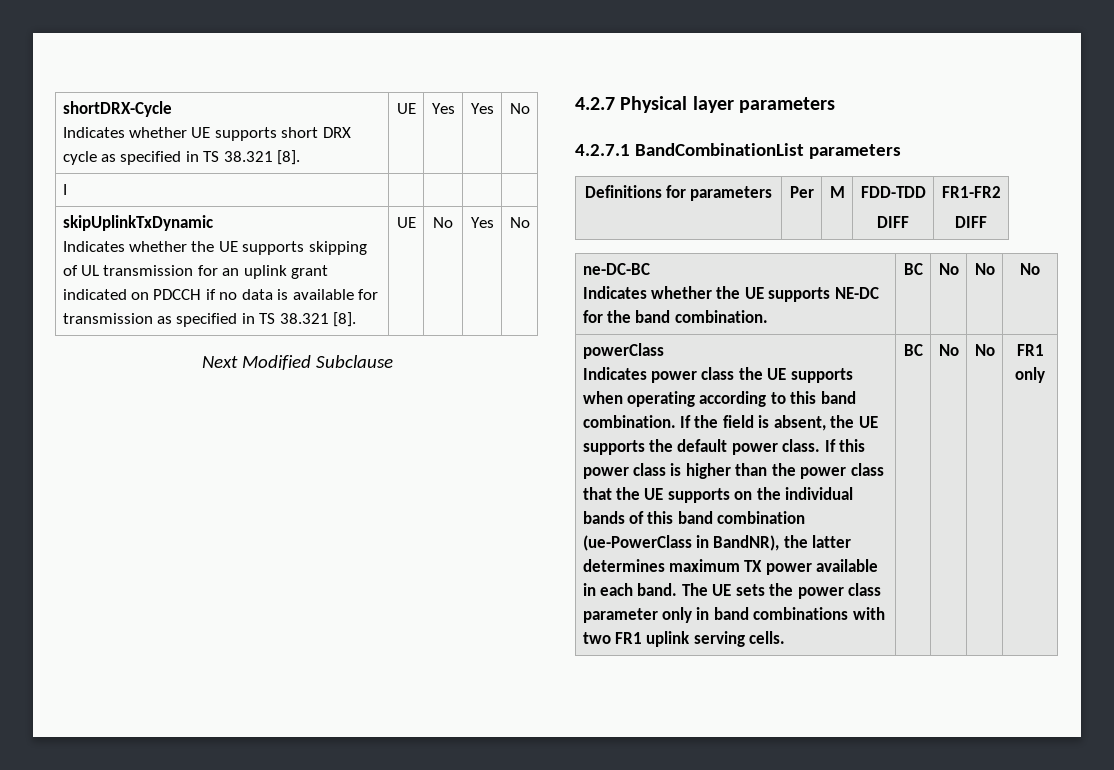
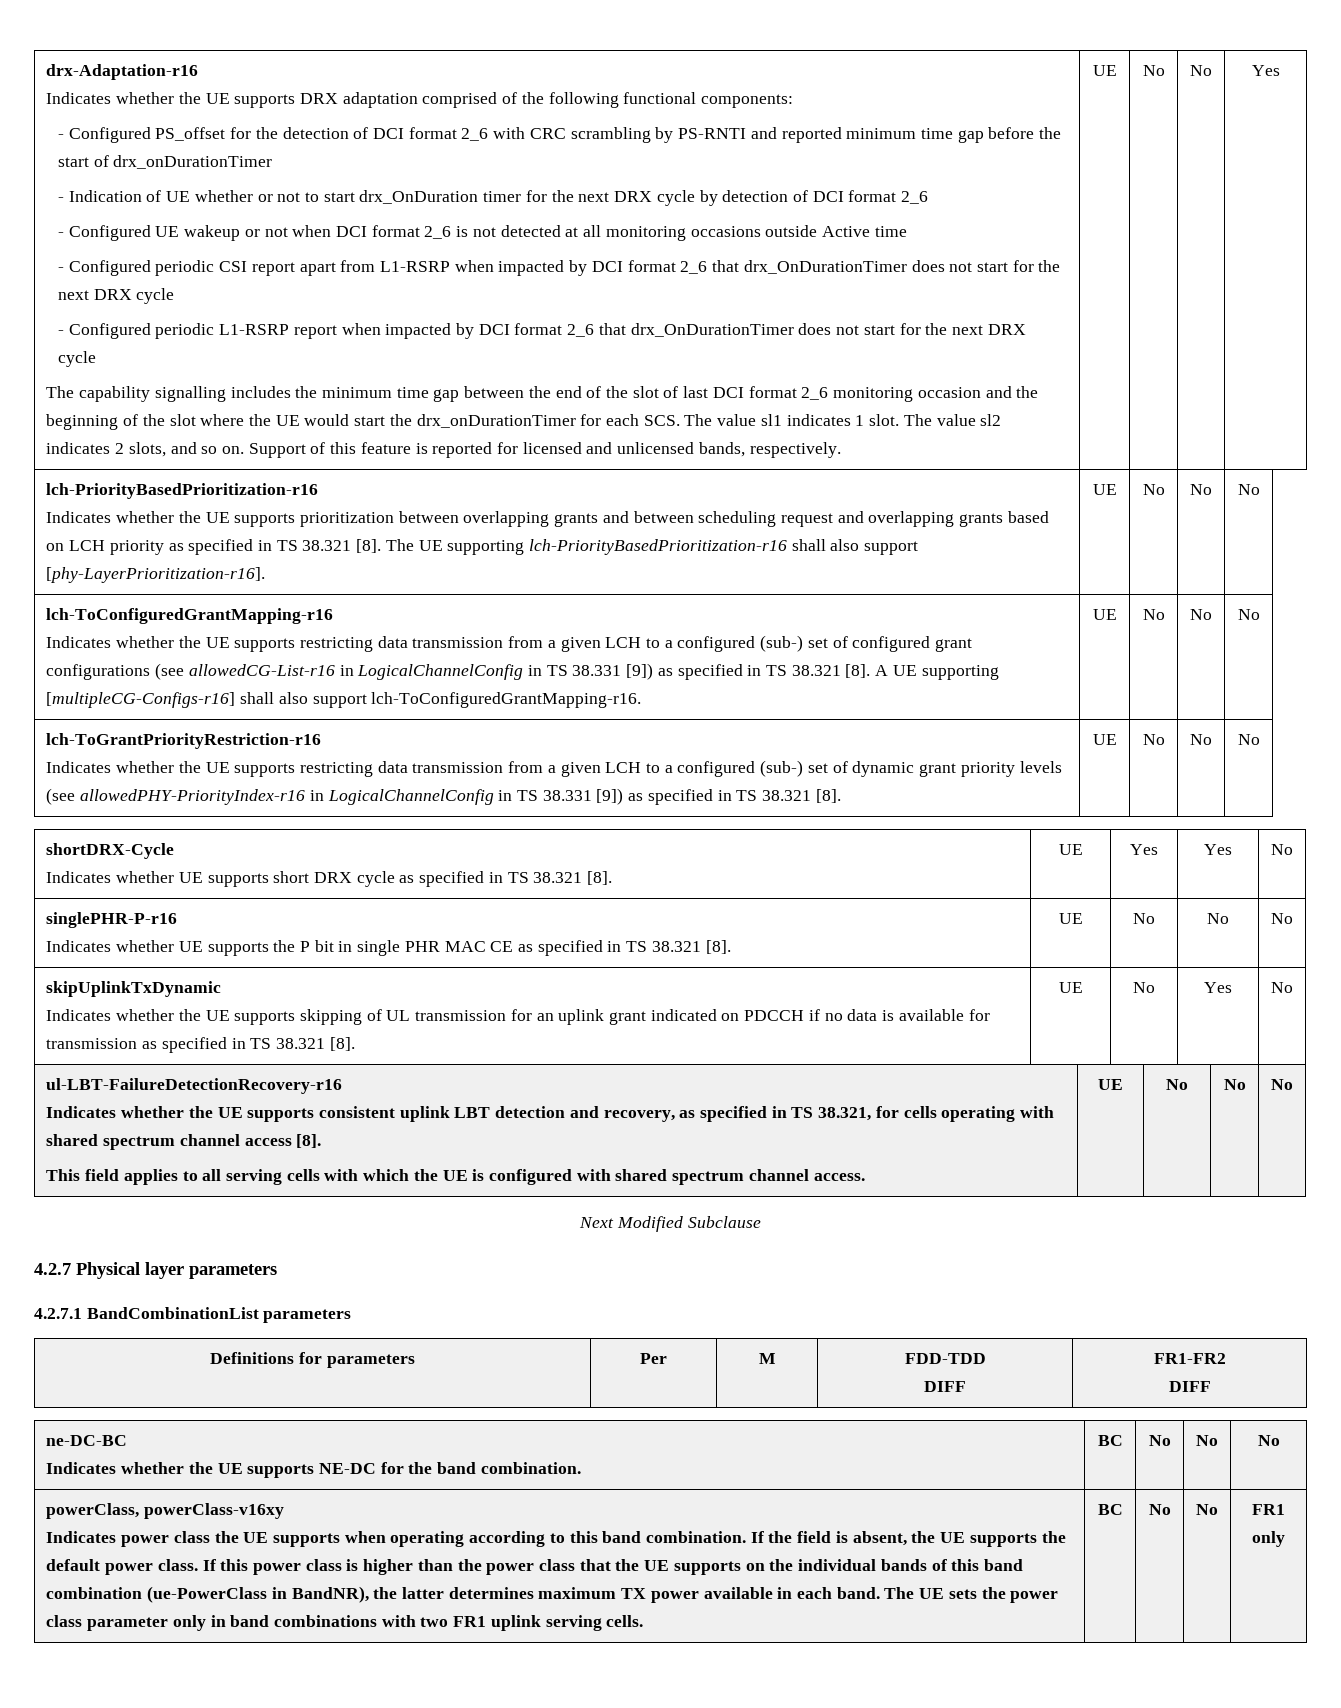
(62, 109) none -> [46,64,199,80] [46,92,794,108] [57,127,1062,143] [57,155,273,169] [57,190,929,206] [57,225,907,241] [57,260,1061,276] [57,288,175,304] [57,323,1026,339] [57,351,96,367] [46,386,1039,402] [46,414,1002,430] [46,442,841,458] [1092,65,1117,76] [1142,65,1165,76] [1190,65,1212,76] [1251,65,1280,76] [46,483,319,499] [46,511,1049,527] [46,539,919,555] [46,567,266,583] [1092,484,1117,495] [1142,484,1165,495] [1190,484,1212,495] [1237,484,1260,495] [46,608,334,624] [46,635,973,652] [46,663,999,680] [46,692,642,708] [1092,609,1117,620] [1142,609,1165,620] [1190,609,1212,620] [1237,609,1260,620] [46,733,322,749] [46,760,1062,777] [46,788,841,805] [1092,734,1117,745] [1142,734,1165,745] [1190,734,1212,745] [1237,734,1260,745] drx-Adaptation-r16 // Indicates whether the UE supports DRX adaptation comprised of the following functional components: // - Configured PS_offset for the detection of DCI format 2_6 with CRC scrambling by PS-RNTI and reported minimum time gap before the start of drx_onDurationTimer // - Indication of UE whether or not to start drx_OnDuration timer for the next DRX cycle by detection of DCI format 2_6 // - Configured UE wakeup or not when DCI format 2_6 is not detected at all monitoring occasions outside Active time // - Configured periodic CSI report apart from L1-RSRP when impacted by DCI format 2_6 that drx_OnDurationTimer does not start for the next DRX cycle // - Configured periodic L1-RSRP report when impacted by DCI format 2_6 that drx_OnDurationTimer does not start for the next DRX cycle // The capability signalling includes the minimum time gap between the end of the slot of last DCI format 2_6 monitoring occasion and the beginning of the slot where the UE would start the drx_onDurationTimer for each SCS. The value sl1 indicates 1 slot. The value sl2 indicates 2 slots, and so on. Support of this feature is reported for licensed and unlicensed bands, respectively. | UE | No | No | Yes // lch-PriorityBasedPrioritization-r16 // Indicates whether the UE supports prioritization between overlapping grants and between scheduling request and overlapping grants based on LCH priority as specified in TS 38.321 [8]. The UE supporting lch-PriorityBasedPrioritization-r16 shall also support [phy-LayerPrioritization-r16]. | UE | No | No | No // lch-ToConfiguredGrantMapping-r16 // Indicates whether the UE supports restricting data transmission from a given LCH to a configured (sub-) set of configured grant configurations (see allowedCG-List-r16 in LogicalChannelConfig in TS 38.331 [9]) as specified in TS 38.321 [8]. A UE supporting [multipleCG-Configs-r16] shall also support lch-ToConfiguredGrantMapping-r16. | UE | No | No | No // lch-ToGrantPriorityRestriction-r16 // Indicates whether the UE supports restricting data transmission from a given LCH to a configured (sub-) set of dynamic grant priority levels (see allowedPHY-PriorityIndex-r16 in LogicalChannelConfig in TS 38.331 [9]) as specified in TS 38.321 [8]. | UE | No | No | No //
[62,184,67,195] I | | | | -> [46,912,178,928] [46,940,731,956] [1058,913,1083,924] [1133,913,1155,924] [1207,913,1229,924] [1271,913,1293,924] singlePHR-P-r16 // Indicates whether UE supports the P bit in single PHR MAC CE as specified in TS 38.321 [8]. | UE | No | No | No
(530, 222) none -> [46,1078,343,1094] [46,1106,1055,1122] [46,1134,322,1150] [46,1169,865,1185] [1098,1079,1123,1090] [1166,1079,1188,1090] [1223,1079,1246,1090] [1271,1079,1293,1090] // ul-LBT-FailureDetectionRecovery-r16 // Indicates whether the UE supports consistent uplink LBT detection and recovery, as specified in TS 38.321, for cells operating with shared spectrum channel access [8]. // This field applies to all serving cells with which the UE is configured with shared spectrum channel access. | UE | No | No | No
[582,343,664,359] powerClass -> [46,1503,285,1519] powerClass, powerClass-v16xy

